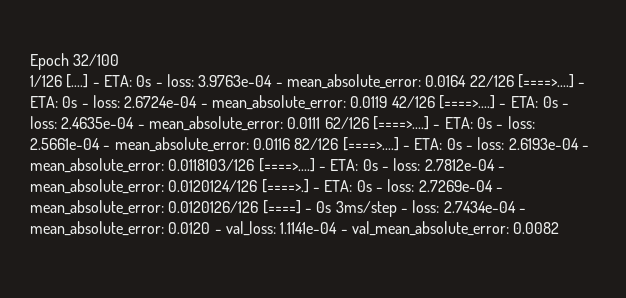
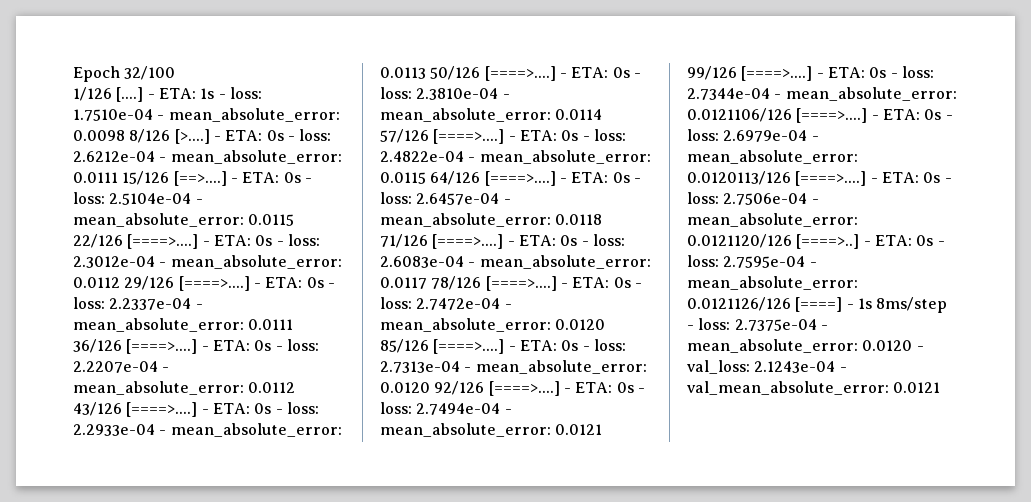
[136,74,467,89] 0s - loss: 3.9763e-04 - mean_absolute_error: 0.0164 -> [200,87,262,99] [73,108,340,122] [73,129,332,144] [73,150,342,164] [73,171,312,186] [73,192,203,205] [73,213,295,227] 1s - loss: 1.7510e-04 - mean_absolute_error: 0.0098 8/126 [>....] - ETA: 0s - loss: 2.6212e-04 - mean_absolute_error: 0.0111 15/126 [==>....] - ETA: 0s - loss: 2.5104e-04 - mean_absolute_error: 0.0115
[124,95,570,110] [30,116,535,131] [30,137,589,152] [30,158,505,173] [30,179,503,194] [30,200,516,217] 2.6724e-04 - mean_absolute_error: 0.0119 42/126 [====>....] - ETA: 0s - loss: 2.4635e-04 - mean_absolute_error: 0.0111 62/126 [====>....] - ETA: 0s - loss: 2.5661e-04 - mean_absolute_error: 0.0116 82/126 [====>....] - ETA: 0s - loss: 2.6193e-04 - mean_absolute_error: 0.0118103/126 [====>....] - ETA: 0s - loss: 2.7812e-04 - mean_absolute_error: 0.0120124/126 [====>.] - ETA: 0s - loss: 2.7269e-04 - mean_absolute_error: 0.0120126/126 [====] - 0s 3ms/step - loss: 2.7434e-04 -> [73,255,342,269] [73,276,335,291] [73,297,203,310] [73,318,294,332] [73,339,319,354] [73,361,170,373] [73,381,296,395] [73,402,319,417] [73,423,342,437] [380,66,641,81] [380,87,510,100] [380,108,603,122] [380,129,626,144] [380,150,651,164] [380,171,641,186] [380,192,511,205] [380,213,603,227] [380,234,625,249] [380,255,651,269] [380,276,642,291] [380,297,512,310] [380,318,606,332] [380,339,626,354] [380,360,647,374] [380,381,645,396] [380,402,512,415] [380,423,603,437] [687,66,934,81] [687,87,957,101] [687,108,953,123] [687,129,819,142] [687,150,858,164] [687,171,952,186] [687,192,819,205] [687,213,858,227] [687,234,945,249] [687,255,817,268] [687,276,858,290] [687,297,948,313] [687,318,817,331] 2.3012e-04 - mean_absolute_error: 0.0112 29/126 [====>....] - ETA: 0s - loss: 2.2337e-04 - mean_absolute_error: 0.0111 36/126 [====>....] - ETA: 0s - loss: 2.2207e-04 - mean_absolute_error: 0.0112 43/126 [====>....] - ETA: 0s - loss: 2.2933e-04 - mean_absolute_error: 0.0113 50/126 [====>....] - ETA: 0s - loss: 2.3810e-04 - mean_absolute_error: 0.0114 57/126 [====>....] - ETA: 0s - loss: 2.4822e-04 - mean_absolute_error: 0.0115 64/126 [====>....] - ETA: 0s - loss: 2.6457e-04 - mean_absolute_error: 0.0118 71/126 [====>....] - ETA: 0s - loss: 2.6083e-04 - mean_absolute_error: 0.0117 78/126 [====>....] - ETA: 0s - loss: 2.7472e-04 - mean_absolute_error: 0.0120 85/126 [====>....] - ETA: 0s - loss: 2.7313e-04 - mean_absolute_error: 0.0120 92/126 [====>....] - ETA: 0s - loss: 2.7494e-04 - mean_absolute_error: 0.0121 99/126 [====>....] - ETA: 0s - loss: 2.7344e-04 - mean_absolute_error: 0.0121106/126 [====>....] - ETA: 0s - loss: 2.6979e-04 - mean_absolute_error: 0.0120113/126 [====>....] - ETA: 0s - loss: 2.7506e-04 - mean_absolute_error: 0.0121120/126 [====>..] - ETA: 0s - loss: 2.7595e-04 - mean_absolute_error: 0.0121126/126 [====] - 1s 8ms/step - loss: 2.7375e-04
[280,222,338,234] 1.1141e-04 -> [754,361,836,373] 2.1243e-04
[513,222,560,234] 0.0082 -> [893,382,941,393] 0.0121

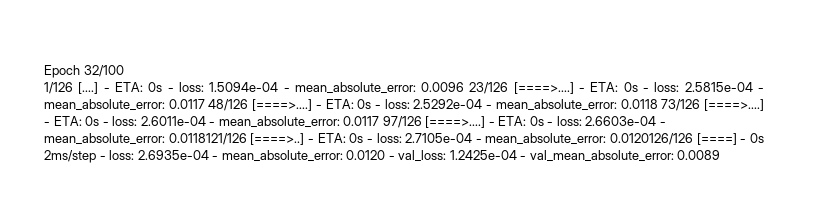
[200,87,262,99] [73,108,340,122] [73,129,332,144] [73,150,342,164] [73,171,312,186] [73,192,203,205] [73,213,295,227] [73,234,320,249] [73,255,342,269] [73,276,335,291] [73,297,203,310] [73,318,294,332] [73,339,319,354] [73,361,170,373] [73,381,296,395] [73,402,319,417] [73,423,342,437] [380,66,641,81] [380,87,510,100] [380,108,603,122] [380,129,626,144] [380,150,651,164] [380,171,641,186] [380,192,511,205] [380,213,603,227] [380,234,625,249] [380,255,651,269] [380,276,642,291] [380,297,512,310] [380,318,606,332] [380,339,626,354] [380,360,647,374] [380,381,645,396] [380,402,512,415] [380,423,603,437] [687,66,934,81] [687,87,957,101] [687,108,953,123] [687,129,819,142] [687,150,858,164] [687,171,952,186] [687,192,819,205] [687,213,858,227] [687,234,792,248] 1s - loss: 1.7510e-04 - mean_absolute_error: 0.0098 8/126 [>....] - ETA: 0s - loss: 2.6212e-04 - mean_absolute_error: 0.0111 15/126 [==>....] - ETA: 0s - loss: 2.5104e-04 - mean_absolute_error: 0.0115 22/126 [====>....] - ETA: 0s - loss: 2.3012e-04 - mean_absolute_error: 0.0112 29/126 [====>....] - ETA: 0s - loss: 2.2337e-04 - mean_absolute_error: 0.0111 36/126 [====>....] - ETA: 0s - loss: 2.2207e-04 - mean_absolute_error: 0.0112 43/126 [====>....] - ETA: 0s - loss: 2.2933e-04 - mean_absolute_error: 0.0113 50/126 [====>....] - ETA: 0s - loss: 2.3810e-04 - mean_absolute_error: 0.0114 57/126 [====>....] - ETA: 0s - loss: 2.4822e-04 - mean_absolute_error: 0.0115 64/126 [====>....] - ETA: 0s - loss: 2.6457e-04 - mean_absolute_error: 0.0118 71/126 [====>....] - ETA: 0s - loss: 2.6083e-04 - mean_absolute_error: 0.0117 78/126 [====>....] - ETA: 0s - loss: 2.7472e-04 - mean_absolute_error: 0.0120 85/126 [====>....] - ETA: 0s - loss: 2.7313e-04 - mean_absolute_error: 0.0120 92/126 [====>....] - ETA: 0s - loss: 2.7494e-04 - mean_absolute_error: 0.0121 99/126 [====>....] - ETA: 0s - loss: 2.7344e-04 - mean_absolute_error: 0.0121106/126 [====>....] - ETA: 0s - loss: 2.6979e-04 - mean_absolute_error: 0.0120113/126 [====>....] - ETA: 0s - loss: 2.7506e-04 - mean_absolute_error: 0.0121120/126 -> [148,82,764,94] [44,99,764,111] [44,116,666,128] [44,133,247,145] 0s - loss: 1.5094e-04 - mean_absolute_error: 0.0096 23/126 [====>....] - ETA: 0s - loss: 2.5815e-04 - mean_absolute_error: 0.0117 48/126 [====>....] - ETA: 0s - loss: 2.5292e-04 - mean_absolute_error: 0.0118 73/126 [====>....] - ETA: 0s - loss: 2.6011e-04 - mean_absolute_error: 0.0117 97/126 [====>....] - ETA: 0s - loss: 2.6603e-04 - mean_absolute_error: 0.0118121/126
[723,256,817,268] [687,276,858,290] [687,297,791,311] 2.7595e-04 - mean_absolute_error: 0.0121126/126 -> [405,133,694,145] 2.7105e-04 - mean_absolute_error: 0.0120126/126
[857,297,948,313] [687,318,817,331] 1s 8ms/step - loss: 2.7375e-04 -> [750,133,764,143] [44,150,209,163] 0s 2ms/step - loss: 2.6935e-04
[754,361,836,373] 2.1243e-04 -> [449,150,517,160] 1.2425e-04
[893,382,941,393] 0.0121 -> [677,150,721,160] 0.0089

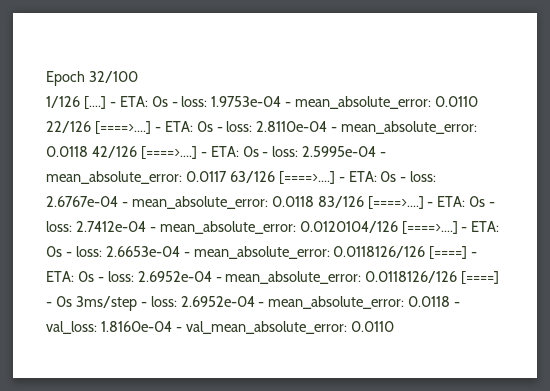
[209,82,764,94] [44,99,764,111] [44,116,666,128] [44,133,694,145] 1.5094e-04 - mean_absolute_error: 0.0096 23/126 [====>....] - ETA: 0s - loss: 2.5815e-04 - mean_absolute_error: 0.0117 48/126 [====>....] - ETA: 0s - loss: 2.5292e-04 - mean_absolute_error: 0.0118 73/126 [====>....] - ETA: 0s - loss: 2.6011e-04 - mean_absolute_error: 0.0117 97/126 [====>....] - ETA: 0s - loss: 2.6603e-04 - mean_absolute_error: 0.0118121/126 [====>..] - ETA: 0s - loss: 2.7105e-04 - mean_absolute_error: 0.0120126/126 -> [211,96,479,109] [46,121,478,134] [46,146,387,159] [46,171,437,184] [46,196,496,209] [46,221,500,234] [46,246,478,259] [46,271,458,284] 1.9753e-04 - mean_absolute_error: 0.0110 22/126 [====>....] - ETA: 0s - loss: 2.8110e-04 - mean_absolute_error: 0.0118 42/126 [====>....] - ETA: 0s - loss: 2.5995e-04 - mean_absolute_error: 0.0117 63/126 [====>....] - ETA: 0s - loss: 2.6767e-04 - mean_absolute_error: 0.0118 83/126 [====>....] - ETA: 0s - loss: 2.7412e-04 - mean_absolute_error: 0.0120104/126 [====>....] - ETA: 0s - loss: 2.6653e-04 - mean_absolute_error: 0.0118126/126 [====] - ETA: 0s - loss: 2.6952e-04 - mean_absolute_error: 0.0118126/126
[44,150,386,163] 2ms/step - loss: 2.6935e-04 - mean_absolute_error: 0.0120 -> [75,296,451,311] 3ms/step - loss: 2.6952e-04 - mean_absolute_error: 0.0118
[449,150,517,160] 1.2425e-04 -> [100,321,172,332] 1.8160e-04
[677,150,721,160] 0.0089 -> [350,321,394,332] 0.0110

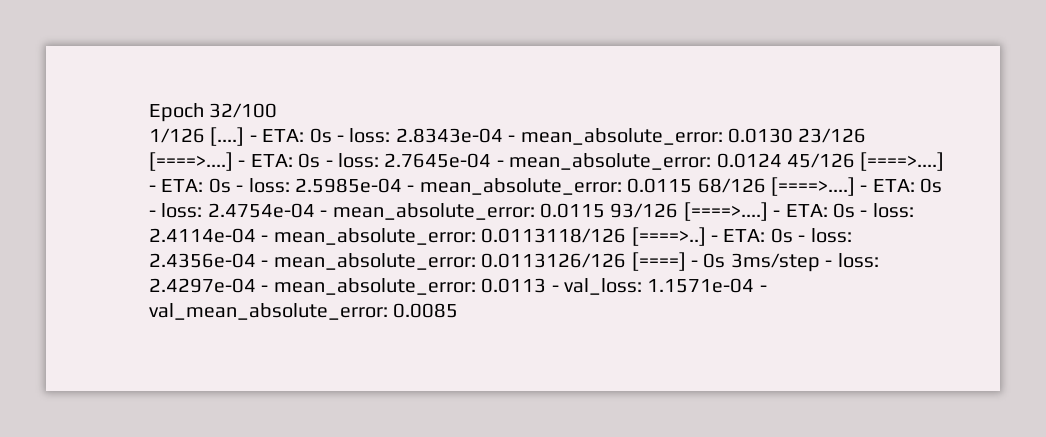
[211,96,479,109] [46,121,478,134] [46,146,387,159] [46,171,437,184] [46,196,496,209] [46,221,500,234] [46,246,478,259] [46,271,458,284] 1.9753e-04 - mean_absolute_error: 0.0110 22/126 [====>....] - ETA: 0s - loss: 2.8110e-04 - mean_absolute_error: 0.0118 42/126 [====>....] - ETA: 0s - loss: 2.5995e-04 - mean_absolute_error: 0.0117 63/126 [====>....] - ETA: 0s - loss: 2.6767e-04 - mean_absolute_error: 0.0118 83/126 [====>....] - ETA: 0s - loss: 2.7412e-04 - mean_absolute_error: 0.0120104/126 [====>....] - ETA: 0s - loss: 2.6653e-04 - mean_absolute_error: 0.0118126/126 [====] - ETA: 0s - loss: 2.6952e-04 - mean_absolute_error: 0.0118126/126 -> [395,128,867,145] [149,152,945,171] [149,177,943,196] [149,202,914,221] [149,227,852,246] [149,253,627,270] 2.8343e-04 - mean_absolute_error: 0.0130 23/126 [====>....] - ETA: 0s - loss: 2.7645e-04 - mean_absolute_error: 0.0124 45/126 [====>....] - ETA: 0s - loss: 2.5985e-04 - mean_absolute_error: 0.0115 68/126 [====>....] - ETA: 0s - loss: 2.4754e-04 - mean_absolute_error: 0.0115 93/126 [====>....] - ETA: 0s - loss: 2.4114e-04 - mean_absolute_error: 0.0113118/126 [====>..] - ETA: 0s - loss: 2.4356e-04 - mean_absolute_error: 0.0113126/126
[180,296,451,309] 2.6952e-04 - mean_absolute_error: 0.0118 -> [149,278,547,295] 2.4297e-04 - mean_absolute_error: 0.0113
[100,321,172,332] 1.8160e-04 -> [647,278,755,293] 1.1571e-04
[350,321,394,332] 0.0110 -> [393,303,459,318] 0.0085

